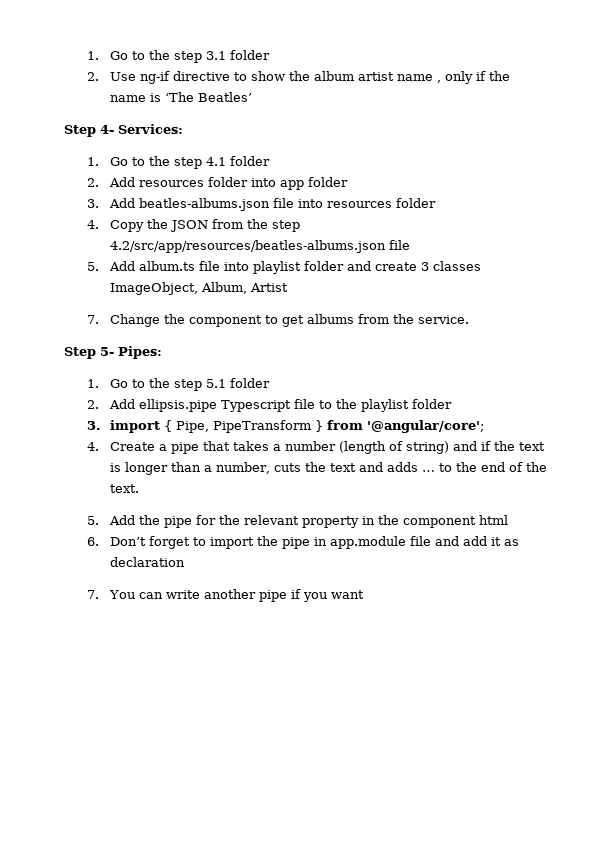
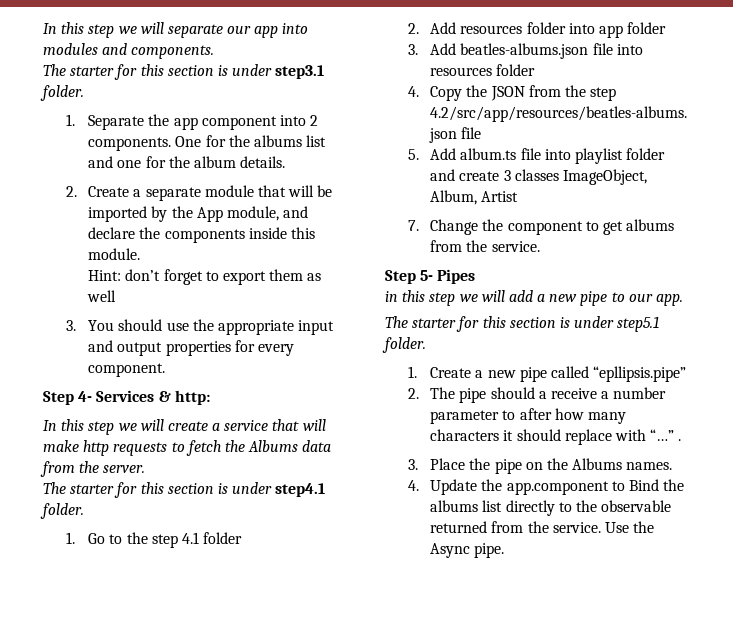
[87,50,271,63] [87,71,511,84] [110,92,253,102] [64,124,183,137] 1. Go to the step 3.1 folder // 2. Use ng-if directive to show the album artist name , only if the name is ‘The Beatles’ // Step 4- Services: -> [43,22,309,38] [43,43,215,59] [43,64,325,80] [40,85,84,101] [65,114,319,130] [88,135,327,151] [88,156,286,168] [65,185,333,201] [88,206,309,222] [88,227,315,243] [88,248,141,260] [88,269,322,285] [87,290,117,302] [65,319,335,335] [88,340,294,356] [88,363,166,377] [43,390,210,405] [43,419,326,435] [43,440,332,456] [40,461,146,477] [43,482,326,498] [40,503,84,519] In this step we will separate our app into modules and components. // The starter for this section is under step3.1 folder. // 1. Separate the app component into 2 components. One for the albums list and one for the album details. // 2. Create a separate module that will be imported by the App module, and declare the components inside this module. // Hint: don’t forget to export them as well // 3. You should use the appropriate input and output properties for every component. // Step 4- Services & http: // In this step we will create a service that will make http requests to fetch the Albums data from the server. // The starter for this section is under step4.1 folder.
[118,346,162,359] [87,378,271,391] [87,399,453,412] [87,420,485,433] [87,441,546,454] [110,462,548,475] [110,484,140,493] [87,515,509,528] [87,536,520,549] [110,557,186,567] [87,589,365,602] Pipes: // 1. Go to the step 5.1 folder // 2. Add ellipsis.pipe Typescript file to the playlist folder // 3. import { Pipe, PipeTransform } from '@angular/core'; // 4. Create a pipe that takes a number (length of string) and if the text is longer than a number, cuts the text and adds … to the end of the text. // 5. Add the pipe for the relevant property in the component html // 6. Don’t forget to import the pipe in app.module file and add it as declaration // 7. You can write another pipe if you want -> [437,269,476,284] [385,290,684,306] [385,316,660,332] [382,337,426,353] [407,366,687,382] [407,387,667,403] [430,408,626,424] [430,429,682,445] [407,458,673,474] [407,479,685,495] [430,500,672,516] [430,521,655,533] [430,543,505,558] Pipes // in this step we will add a new pipe to our app. // The starter for this section is under step5.1 folder. // 1. Create a new pipe called “epllipsis.pipe” // 2. The pipe should a receive a number parameter to after how many characters it should replace with “…” . // 3. Place the pipe on the Albums names. // 4. Update the app.component to Bind the albums list directly to the observable returned from the service. Use the Async pipe.

